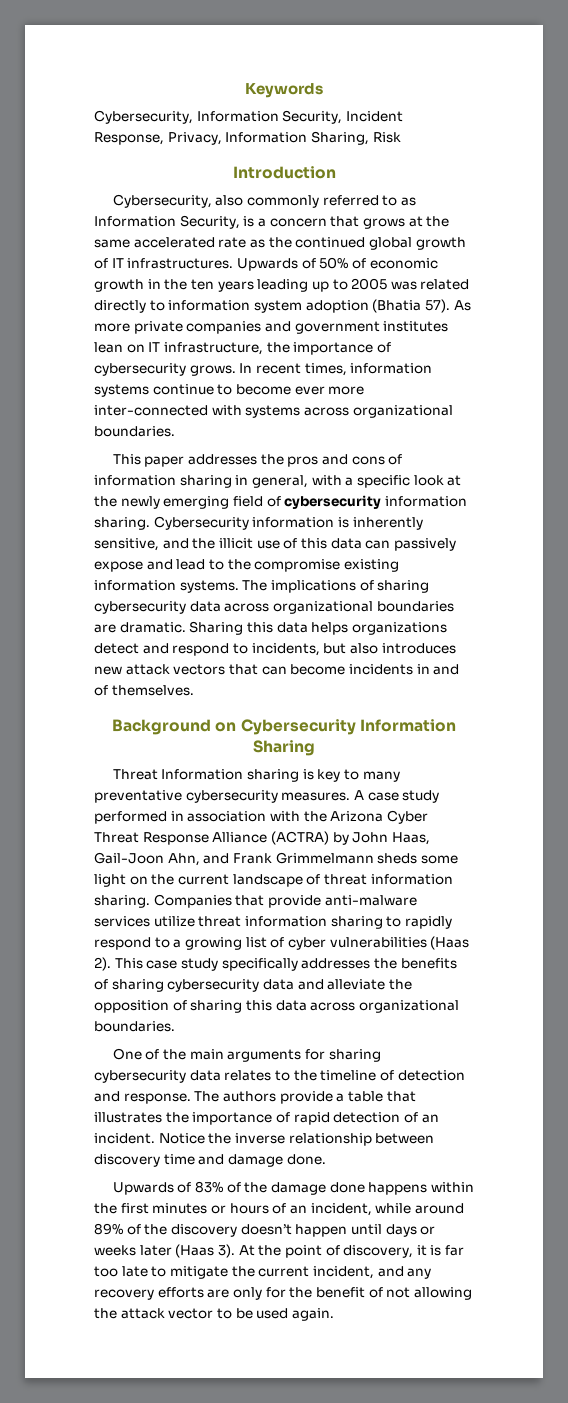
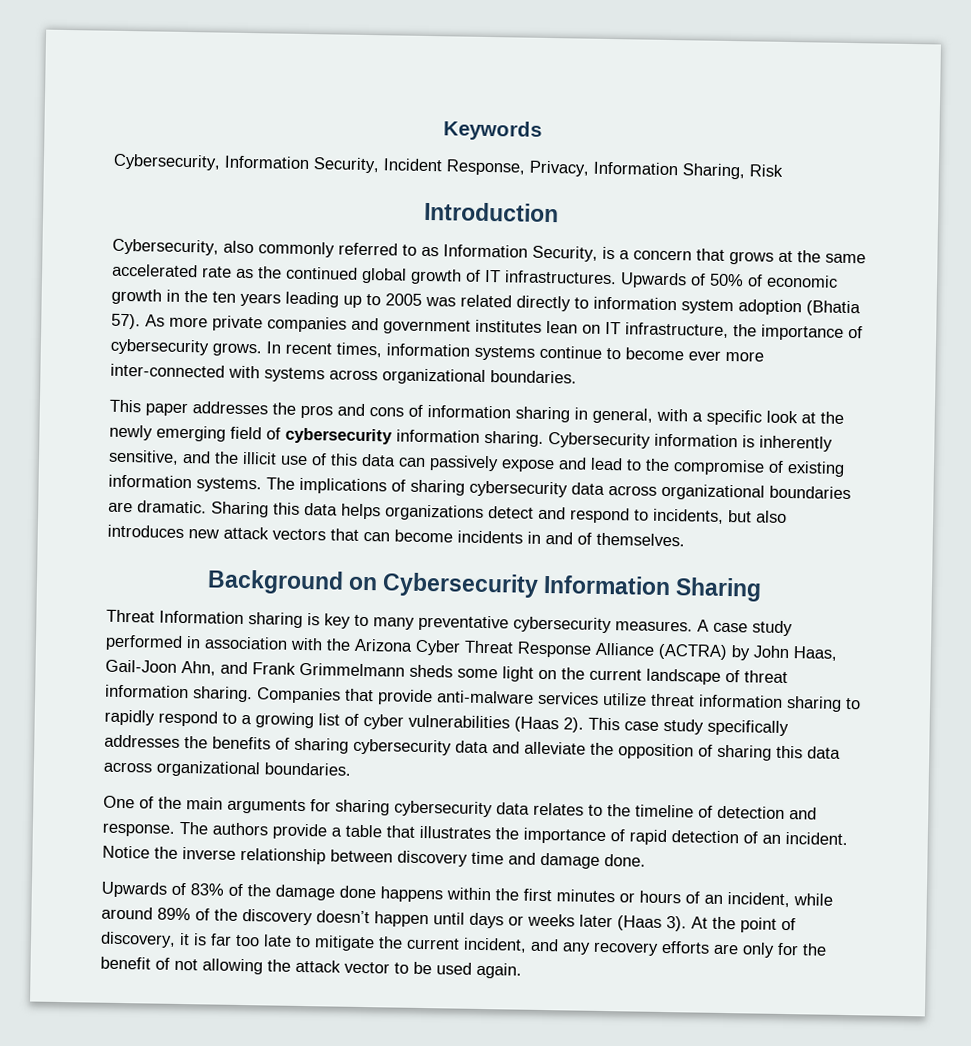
(341, 565) none -> [768,460,784,473] of

